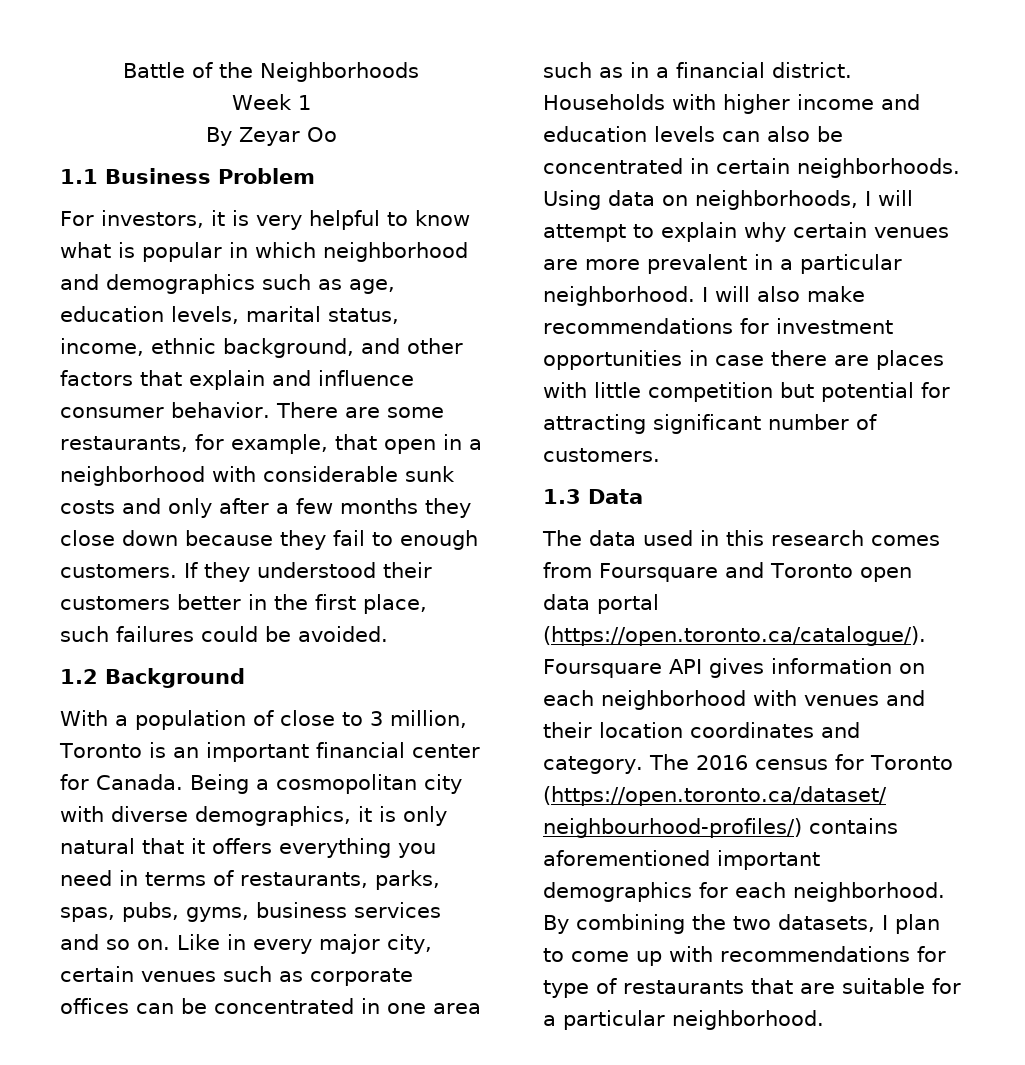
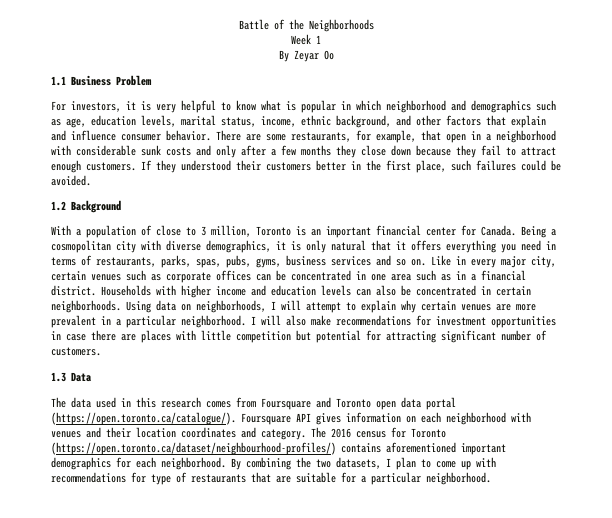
(393, 539) none -> [521,147,556,156] attract

